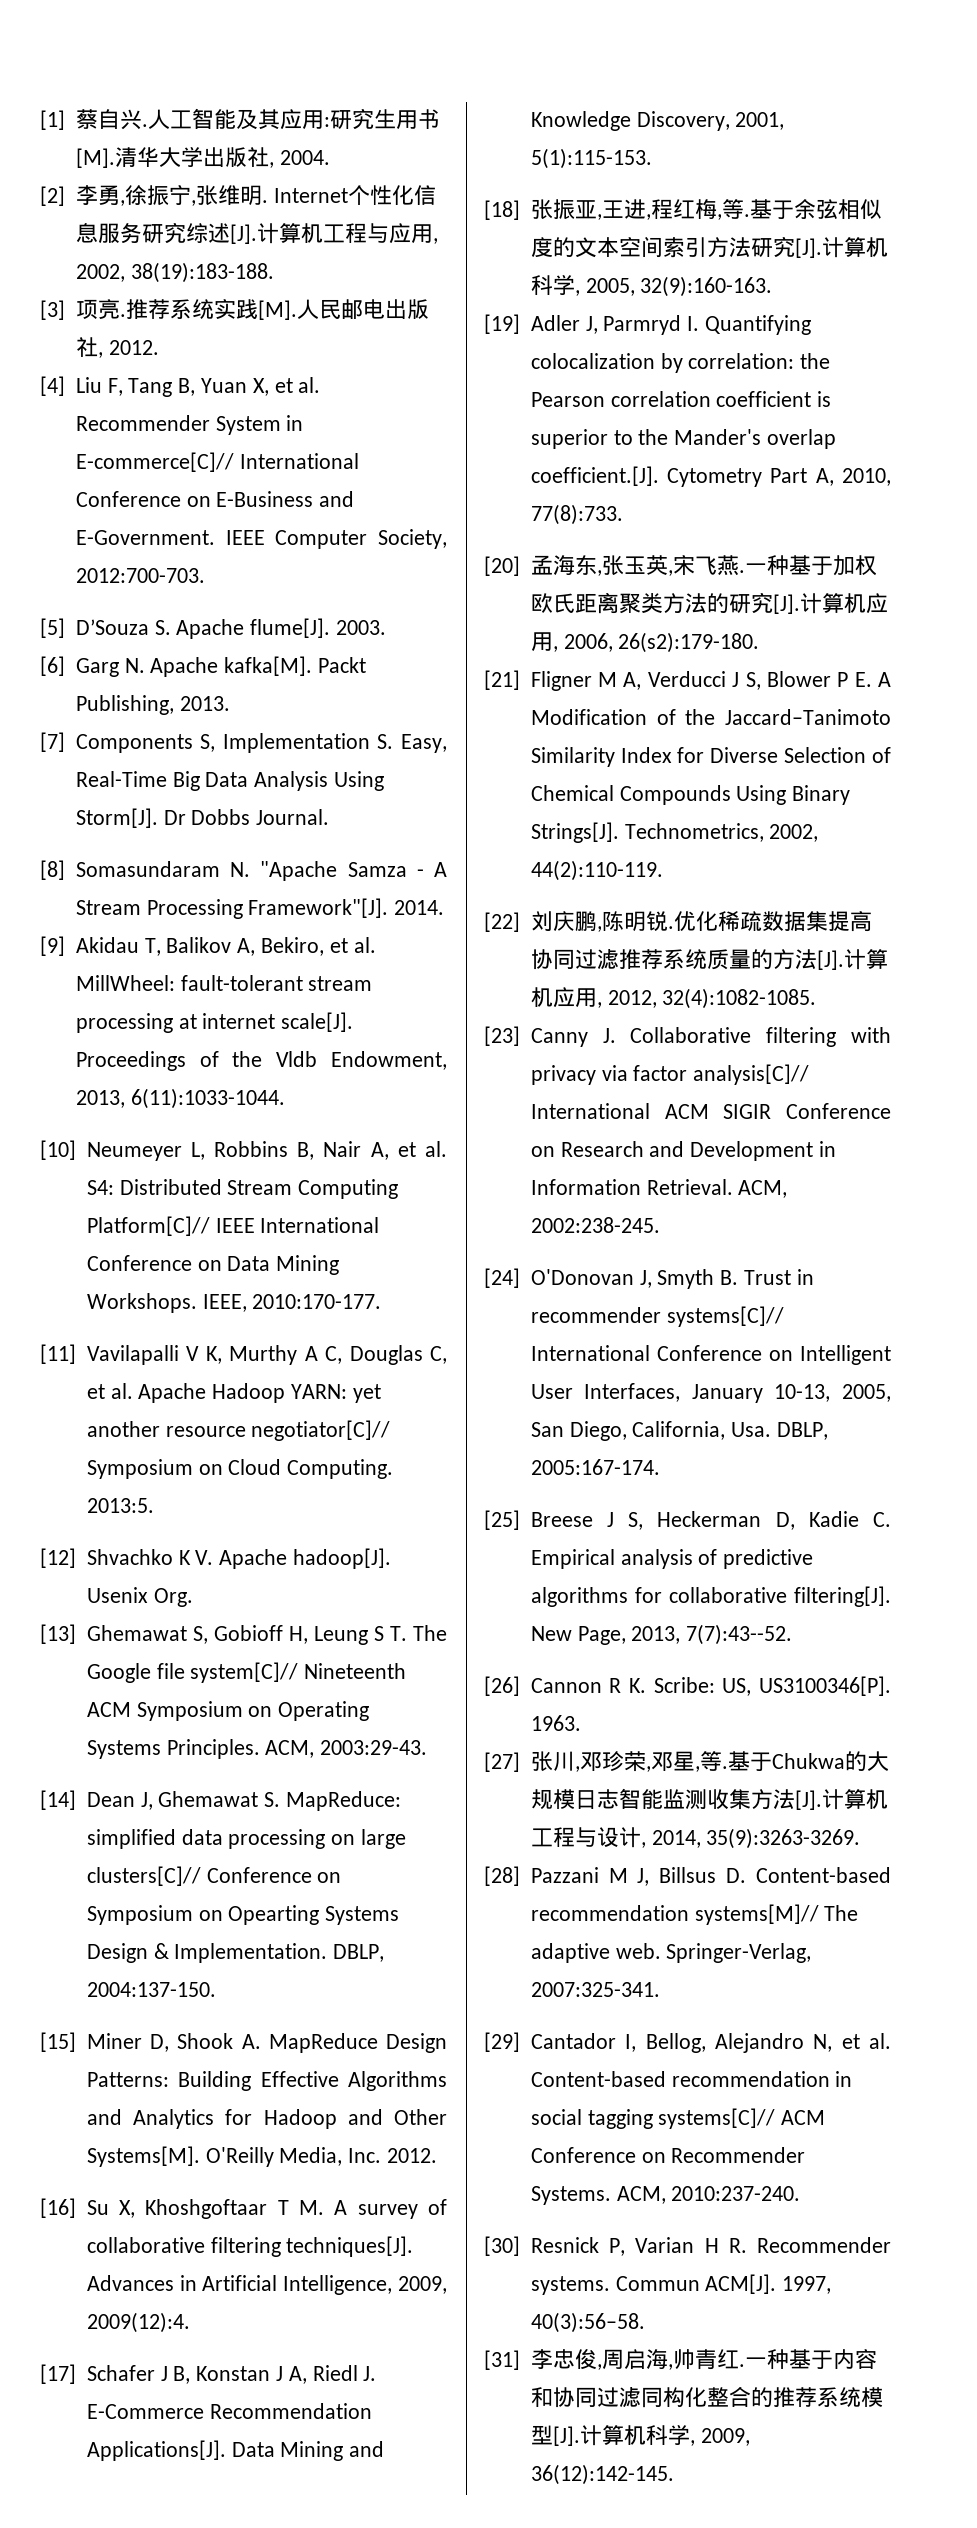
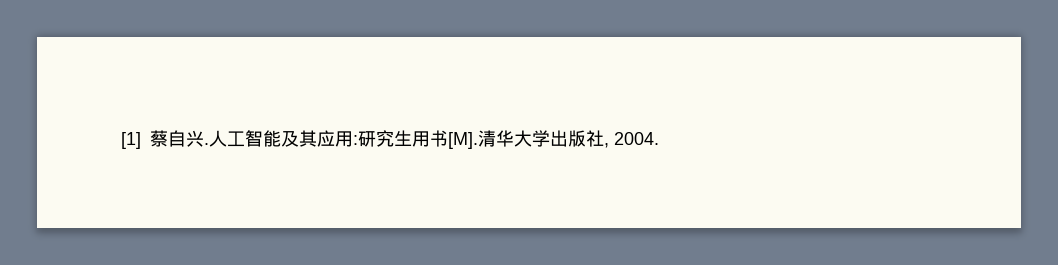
[40,185,436,206] [75,222,438,244] [75,262,274,283] [40,299,429,320] [75,337,159,358] [40,376,321,397] [75,415,304,435] [75,452,359,472] [75,491,355,507] [75,529,447,549] [75,568,205,583] [40,618,386,639] [40,656,366,677] [75,695,230,715] [40,732,447,753] [75,771,384,791] [75,808,330,828] [40,860,447,881] [75,898,445,919] [40,936,376,956] [75,975,373,991] [75,1012,354,1033] [75,1051,447,1071] [75,1088,285,1109] [40,1140,448,1161] [86,1179,399,1199] [86,1216,380,1236] [86,1255,340,1275] [86,1293,382,1313] [40,1344,448,1365] [86,1383,381,1403] [86,1420,391,1441] [86,1459,394,1479] [86,1498,154,1513] [40,1548,391,1569] [86,1587,193,1607] [40,1624,447,1645] [86,1662,407,1683] [86,1701,370,1721] [86,1739,428,1759] [40,1790,401,1811] [86,1829,406,1849] [86,1866,342,1886] [86,1905,400,1925] [86,1943,385,1963] [86,1982,216,1997] [40,2032,447,2053] [86,2071,447,2091] [86,2109,447,2129] [86,2146,437,2167] [40,2198,447,2219] [86,2236,414,2257] [86,2275,447,2295] [86,2312,190,2333] [40,2364,377,2384] [86,2403,372,2419] [86,2440,385,2461] [530,111,785,131] [530,148,652,169] [484,199,882,220] [530,236,888,258] [530,275,773,297] [484,314,811,335] [530,353,831,373] [530,391,832,407] [530,429,836,449] [530,466,891,487] [530,504,623,525] [484,555,877,576] [530,592,888,614] [530,632,760,653] [484,670,891,691] [530,709,891,725] [530,747,891,767] [530,785,851,805] [530,822,819,843] [530,860,663,881] [484,911,872,932] [530,949,888,970] [530,987,817,1009] [484,1026,891,1047] [530,1064,810,1085] [530,1103,891,1119] [530,1141,836,1161] [530,1179,788,1198] [530,1217,660,1233] [484,1268,814,1289] [530,1306,784,1327] [530,1345,891,1365] [530,1383,891,1403] [530,1421,828,1441] [530,1459,660,1475] [484,1510,891,1530] [530,1549,814,1569] [530,1586,891,1607] [530,1624,793,1645] [484,1676,891,1696] [530,1715,581,1731] [484,1751,889,1772] [530,1788,888,1810] [530,1827,861,1849] [484,1866,891,1886] [530,1904,859,1925] [530,1943,812,1963] [530,1982,660,1997] [484,2032,891,2053] [530,2071,853,2087] [530,2108,826,2129] [530,2147,806,2163] [530,2186,801,2205] [484,2236,891,2256] [530,2274,832,2295] [530,2312,645,2333] [484,2349,877,2370] [530,2386,883,2408] [530,2425,750,2446] [530,2464,674,2485] // [2]李勇,徐振宁,张维明. Internet个性化信息服务研究综述[J].计算机工程与应用, 2002, 38(19):183-188. // [3]项亮.推荐系统实践[M].人民邮电出版社, 2012. // [4] Liu F, Tang B, Yuan X, et al. Recommender System in E-commerce[C]// International Conference on E-Business and E-Government. IEEE Computer Society, 2012:700-703. // [5] D’Souza S. Apache flume[J]. 2003. // [6] Garg N. Apache kafka[M]. Packt Publishing, 2013. // [7] Components S, Implementation S. Easy, Real-Time Big Data Analysis Using Storm[J]. Dr Dobbs Journal. // [8] Somasundaram N. "Apache Samza - A Stream Processing Framework"[J]. 2014. // [9] Akidau T, Balikov A, Bekiro, et al. MillWheel: fault-tolerant stream processing at internet scale[J]. Proceedings of the Vldb Endowment, 2013, 6(11):1033-1044. // [10] Neumeyer L, Robbins B, Nair A, et al. S4: Distributed Stream Computing Platform[C]// IEEE International Conference on Data Mining Workshops. IEEE, 2010:170-177. // [11] Vavilapalli V K, Murthy A C, Douglas C, et al. Apache Hadoop YARN: yet another resource negotiator[C]// Symposium on Cloud Computing. 2013:5. // [12] Shvachko K V. Apache hadoop[J]. Usenix Org. // [13] Ghemawat S, Gobioff H, Leung S T. The Google file system[C]// Nineteenth ACM Symposium on Operating Systems Principles. ACM, 2003:29-43. // [14] Dean J, Ghemawat S. MapReduce: simplified data processing on large clusters[C]// Conference on Symposium on Opearting Systems Design & Implementation. DBLP, 2004:137-150. // [15] Miner D, Shook A. MapReduce Design Patterns: Building Effective Algorithms and Analytics for Hadoop and Other Systems[M]. O'Reilly Media, Inc. 2012. // [16] Su X, Khoshgoftaar T M. A survey of collaborative filtering techniques[J]. Advances in Artificial Intelligence, 2009, 2009(12):4. // [17] Schafer J B, Konstan J A, Riedl J. E-Commerce Recommendation Applications[J]. Data Mining and Knowledge Discovery, 2001, 5(1):115-153. // [18]张振亚,王进,程红梅,等.基于余弦相似度的文本空间索引方法研究[J].计算机科学, 2005, 32(9):160-163. // [19] Adler J, Parmryd I. Quantifying colocalization by correlation: the Pearson correlation coefficient is superior to the Mander's overlap coefficient.[J]. Cytometry Part A, 2010, 77(8):733. // [20]孟海东,张玉英,宋飞燕.一种基于加权欧氏距离聚类方法的研究[J].计算机应用, 2006, 26(s2):179-180. // [21] Fligner M A, Verducci J S, Blower P E. A Modification of the Jaccard–Tanimoto Similarity Index for Diverse Selection of Chemical Compounds Using Binary Strings[J]. Technometrics, 2002, 44(2):110-119. // [22]刘庆鹏,陈明锐.优化稀疏数据集提高协同过滤推荐系统质量的方法[J].计算机应用, 2012, 32(4):1082-1085. // [23] Canny J. Collaborative filtering with privacy via factor analysis[C]// International ACM SIGIR Conference on Research and Development in Information Retrieval. ACM, 2002:238-245. // [24] O'Donovan J, Smyth B. Trust in recommender systems[C]// International Conference on Intelligent User Interfaces, January 10-13, 2005, San Diego, California, Usa. DBLP, 2005:167-174. // [25] Breese J S, Heckerman D, Kadie C. Empirical analysis of predictive algorithms for collaborative filtering[J]. New Page, 2013, 7(7):43--52. // [26] Cannon R K. Scribe: US, US3100346[P]. 1963. // [27]张川,邓珍荣,邓星,等.基于Chukwa的大规模日志智能监测收集方法[J].计算机工程与设计, 2014, 35(9):3263-3269. // [28] Pazzani M J, Billsus D. Content-based recommendation systems[M]// The adaptive web. Springer-Verlag, 2007:325-341. // [29] Cantador I, Bellog, Alejandro N, et al. Content-based recommendation in social tagging systems[C]// ACM Conference on Recommender Systems. ACM, 2010:237-240. // [30] Resnick P, Varian H R. Recommender systems. Commun ACM[J]. 1997, 40(3):56–58. // [31]李忠俊,周启海,帅青红.一种基于内容和协同过滤同构化整合的推荐系统模型[J].计算机科学, 2009, 36(12):142-145. -> (659, 138) none

